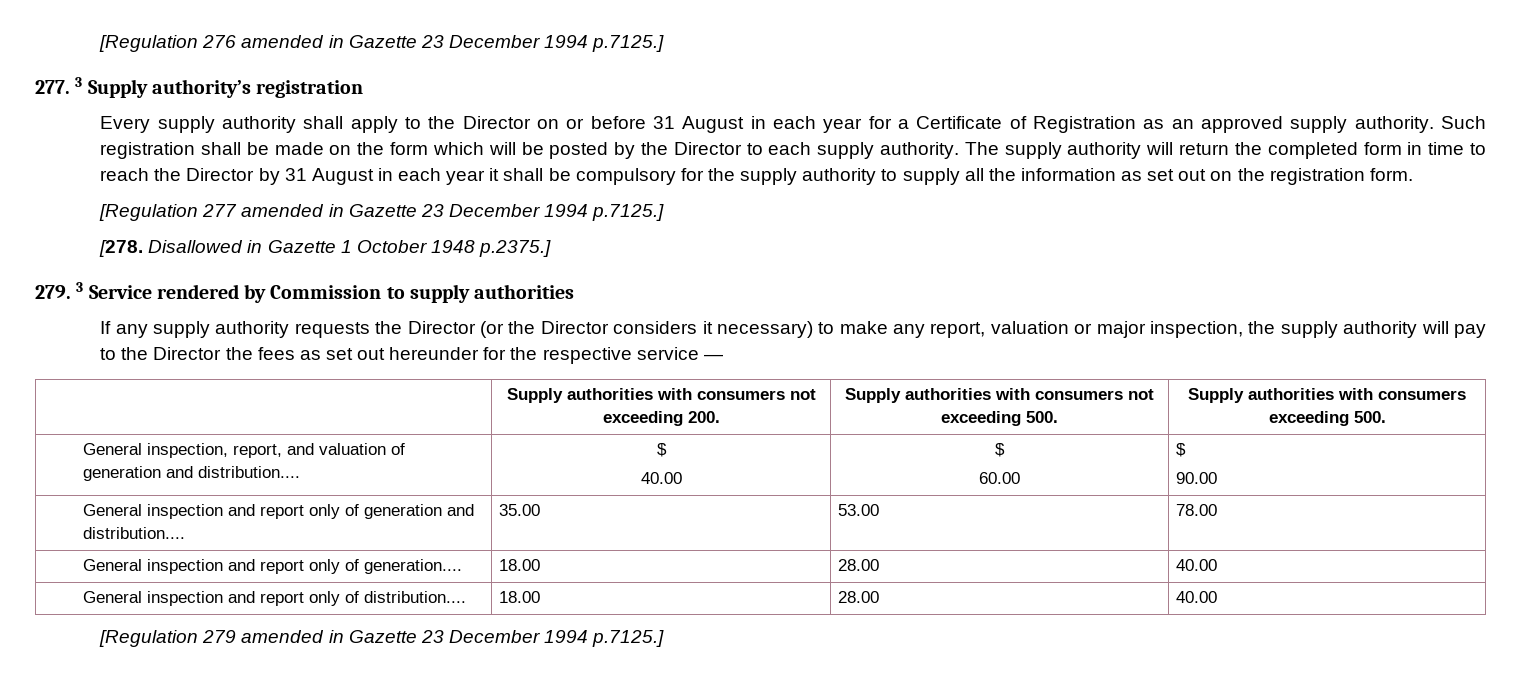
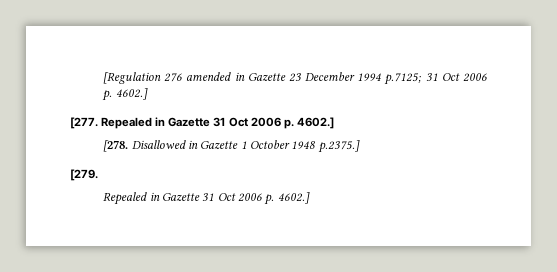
[592,35,665,52] [35,77,364,98] [100,116,1487,133] [100,142,1487,159] [100,168,1413,185] [99,204,665,221] p.7125.] // 277. 3 Supply authority’s registration // Every supply authority shall apply to the Director on or before 31 August in each year for a Certificate of Registration as an approved supply authority. Such registration shall be made on the form which will be posted by the Director to each supply authority. The supply authority will return the completed form in time to reach the Director by 31 August in each year it shall be compulsory for the supply authority to supply all the information as set out on the registration form. // [Regulation 277 amended in Gazette 23 December 1994 p.7125.] -> [384,73,488,85] [102,88,148,101] [70,117,334,129] p.7125; 31 Oct 2006 p. 4602.] // [277. Repealed in Gazette 31 Oct 2006 p. 4602.]
[35,282,575,303] [100,321,1486,338] [100,347,723,364] [506,388,816,403] [602,411,720,426] [845,388,1155,403] [941,411,1058,426] [1188,388,1466,403] [1268,411,1386,426] [82,443,405,458] [82,466,300,481] [656,443,667,457] [640,472,682,484] [995,443,1005,457] [979,472,1020,484] [1176,443,1187,457] [1176,472,1218,484] [82,504,474,519] [82,527,185,539] [499,504,541,516] [838,504,880,516] [1176,504,1218,516] [82,559,462,574] [499,559,541,571] [838,559,880,571] [1176,559,1218,571] [82,591,466,606] [499,591,541,603] [838,591,880,603] [1176,591,1218,603] [99,630,665,647] 279. 3 Service rendered by Commission to supply authorities // If any supply authority requests the Director (or the Director considers it necessary) to make any report, valuation or major inspection, the supply authority will pay to the Director the fees as set out hereunder for the respective service — // | Supply authorities with consumers not exceeding 200. | Supply authorities with consumers not exceeding 500. | Supply authorities with consumers exceeding 500. // General inspection, report, and valuation of generation and distribution.... | $ // 40.00 | $ // 60.00 | $ // 90.00 // General inspection and report only of generation and distribution.... | 35.00 | 53.00 | 78.00 // General inspection and report only of generation.... | 18.00 | 28.00 | 40.00 // General inspection and report only of distribution.... | 18.00 | 28.00 | 40.00 // [Regulation 279 amended in Gazette 23 December 1994 p.7125.] -> [70,169,98,181] [103,192,310,205] [279. // Repealed in Gazette 31 Oct 2006 p. 4602.]

